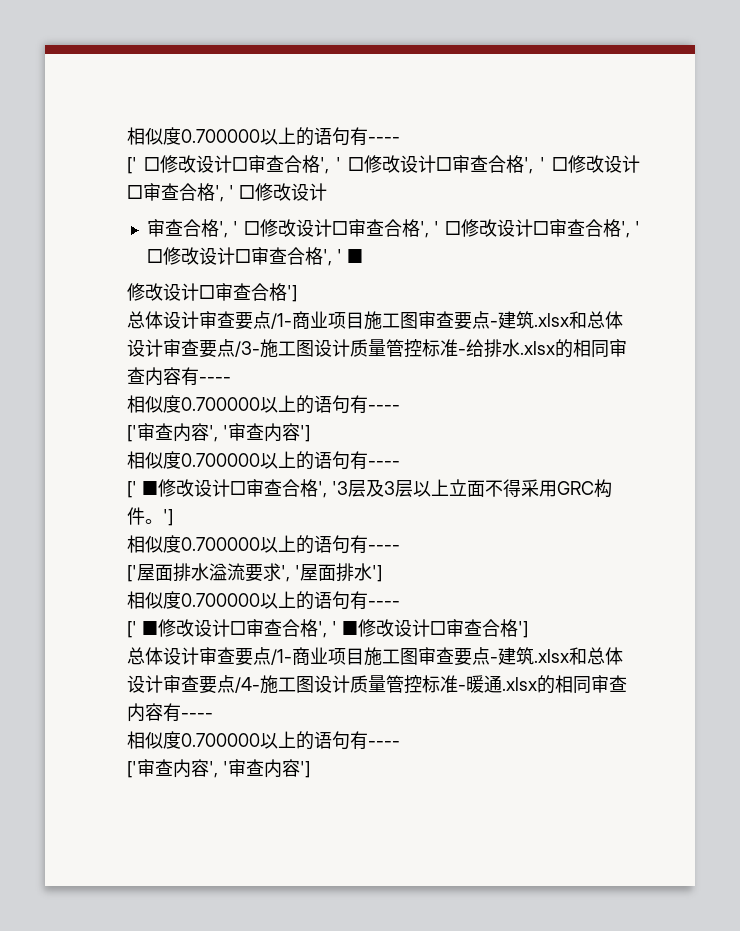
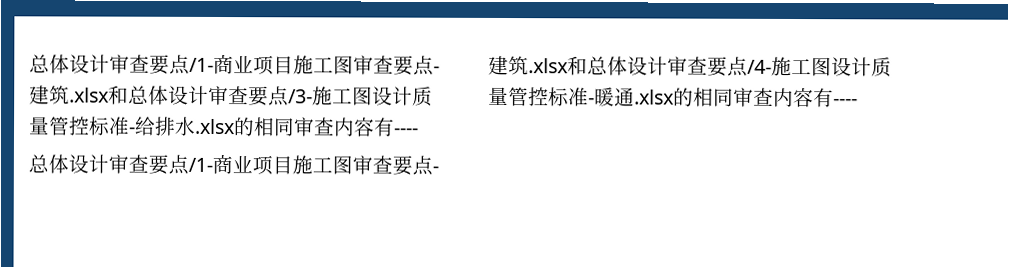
[127,127,400,146] [127,155,640,174] [127,183,327,202] [146,219,640,238] [146,247,363,266] [127,283,297,302] 相似度0.700000以上的语句有---- // [' □修改设计□审查合格', ' □修改设计□审查合格', ' □修改设计□审查合格', ' □修改设计 // 审查合格', ' □修改设计□审查合格', ' □修改设计□审查合格', ' □修改设计□审查合格', ' ■ // 修改设计□审查合格'] // -> (29, 64) none
[127,395,400,414] [127,423,310,442] [127,451,400,470] [127,479,612,498] [127,507,173,526] [127,535,400,554] [127,563,382,582] [127,591,400,610] [127,619,528,638] // 相似度0.700000以上的语句有---- // ['审查内容', '审查内容'] // 相似度0.700000以上的语句有---- // [' ■修改设计□审查合格', '3层及3层以上立面不得采用GRC构件。'] // 相似度0.700000以上的语句有---- // ['屋面排水溢流要求', '屋面排水'] // 相似度0.700000以上的语句有---- // [' ■修改设计□审查合格', ' ■修改设计□审查合格'] -> (419, 131) none
[127,731,400,750] [127,759,310,778] // 相似度0.700000以上的语句有---- // ['审查内容', '审查内容'] -> (858, 102) none

